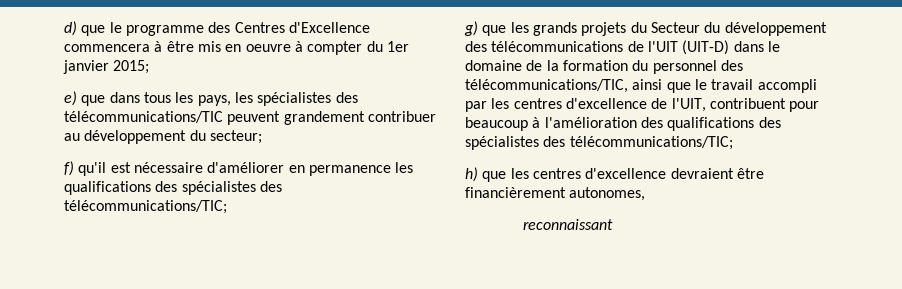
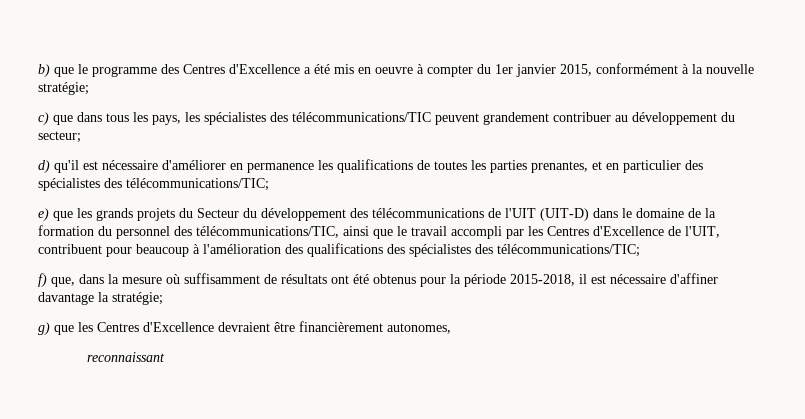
[64,21,77,36] d) -> [38,64,50,77] b)
[64,41,194,52] commencera à être -> [304,64,330,74] a été
[113,60,150,74] [64,91,77,106] 2015; // e) -> [560,63,754,76] [38,82,89,95] [38,112,49,125] 2015, conformément à la nouvelle stratégie; // c)
[64,161,74,176] f) -> [38,160,50,173] d)
[155,181,282,195] [64,200,227,214] [464,21,478,36] des spécialistes des télécommunications/TIC; // g) -> [417,160,703,173] [38,178,269,191] [38,208,49,221] de toutes les parties prenantes, et en particulier des spécialistes des télécommunications/TIC; // e)
[513,98,647,109] centres d'excellence -> [547,226,664,236] Centres d'Excellence
[465,167,667,182] h) que les centres d'excellence -> [38,273,718,287] [38,292,163,305] [38,322,214,335] f) que, dans la mesure où suffisamment de résultats ont été obtenus pour la période 2015-2018, il est nécessaire d'affiner davantage la stratégie; // g) que les Centres d'Excellence

